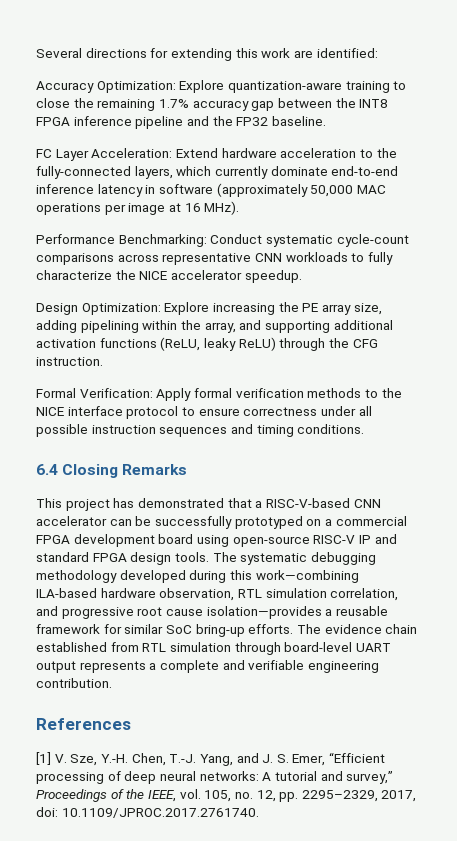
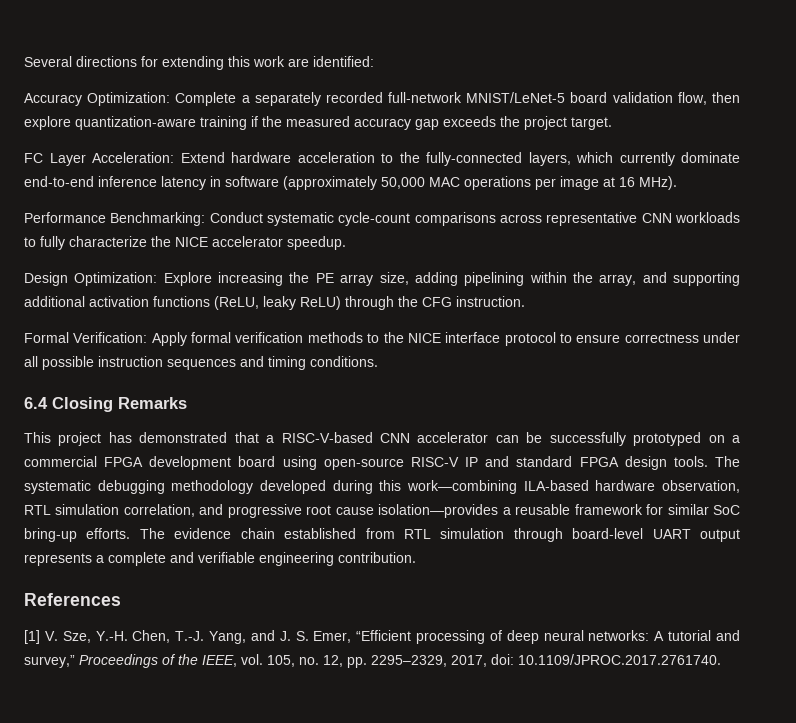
[179,80,407,93] [36,98,389,111] [36,116,326,129] Explore quantization-aware training to close the remaining 1.7% accuracy gap between the INT8 FPGA inference pipeline and the FP32 baseline. -> [175,92,740,106] [24,116,612,130] Complete a separately recorded full-network MNIST/LeNet-5 board validation flow, then explore quantization-aware training if the measured accuracy gap exceeds the project target.

